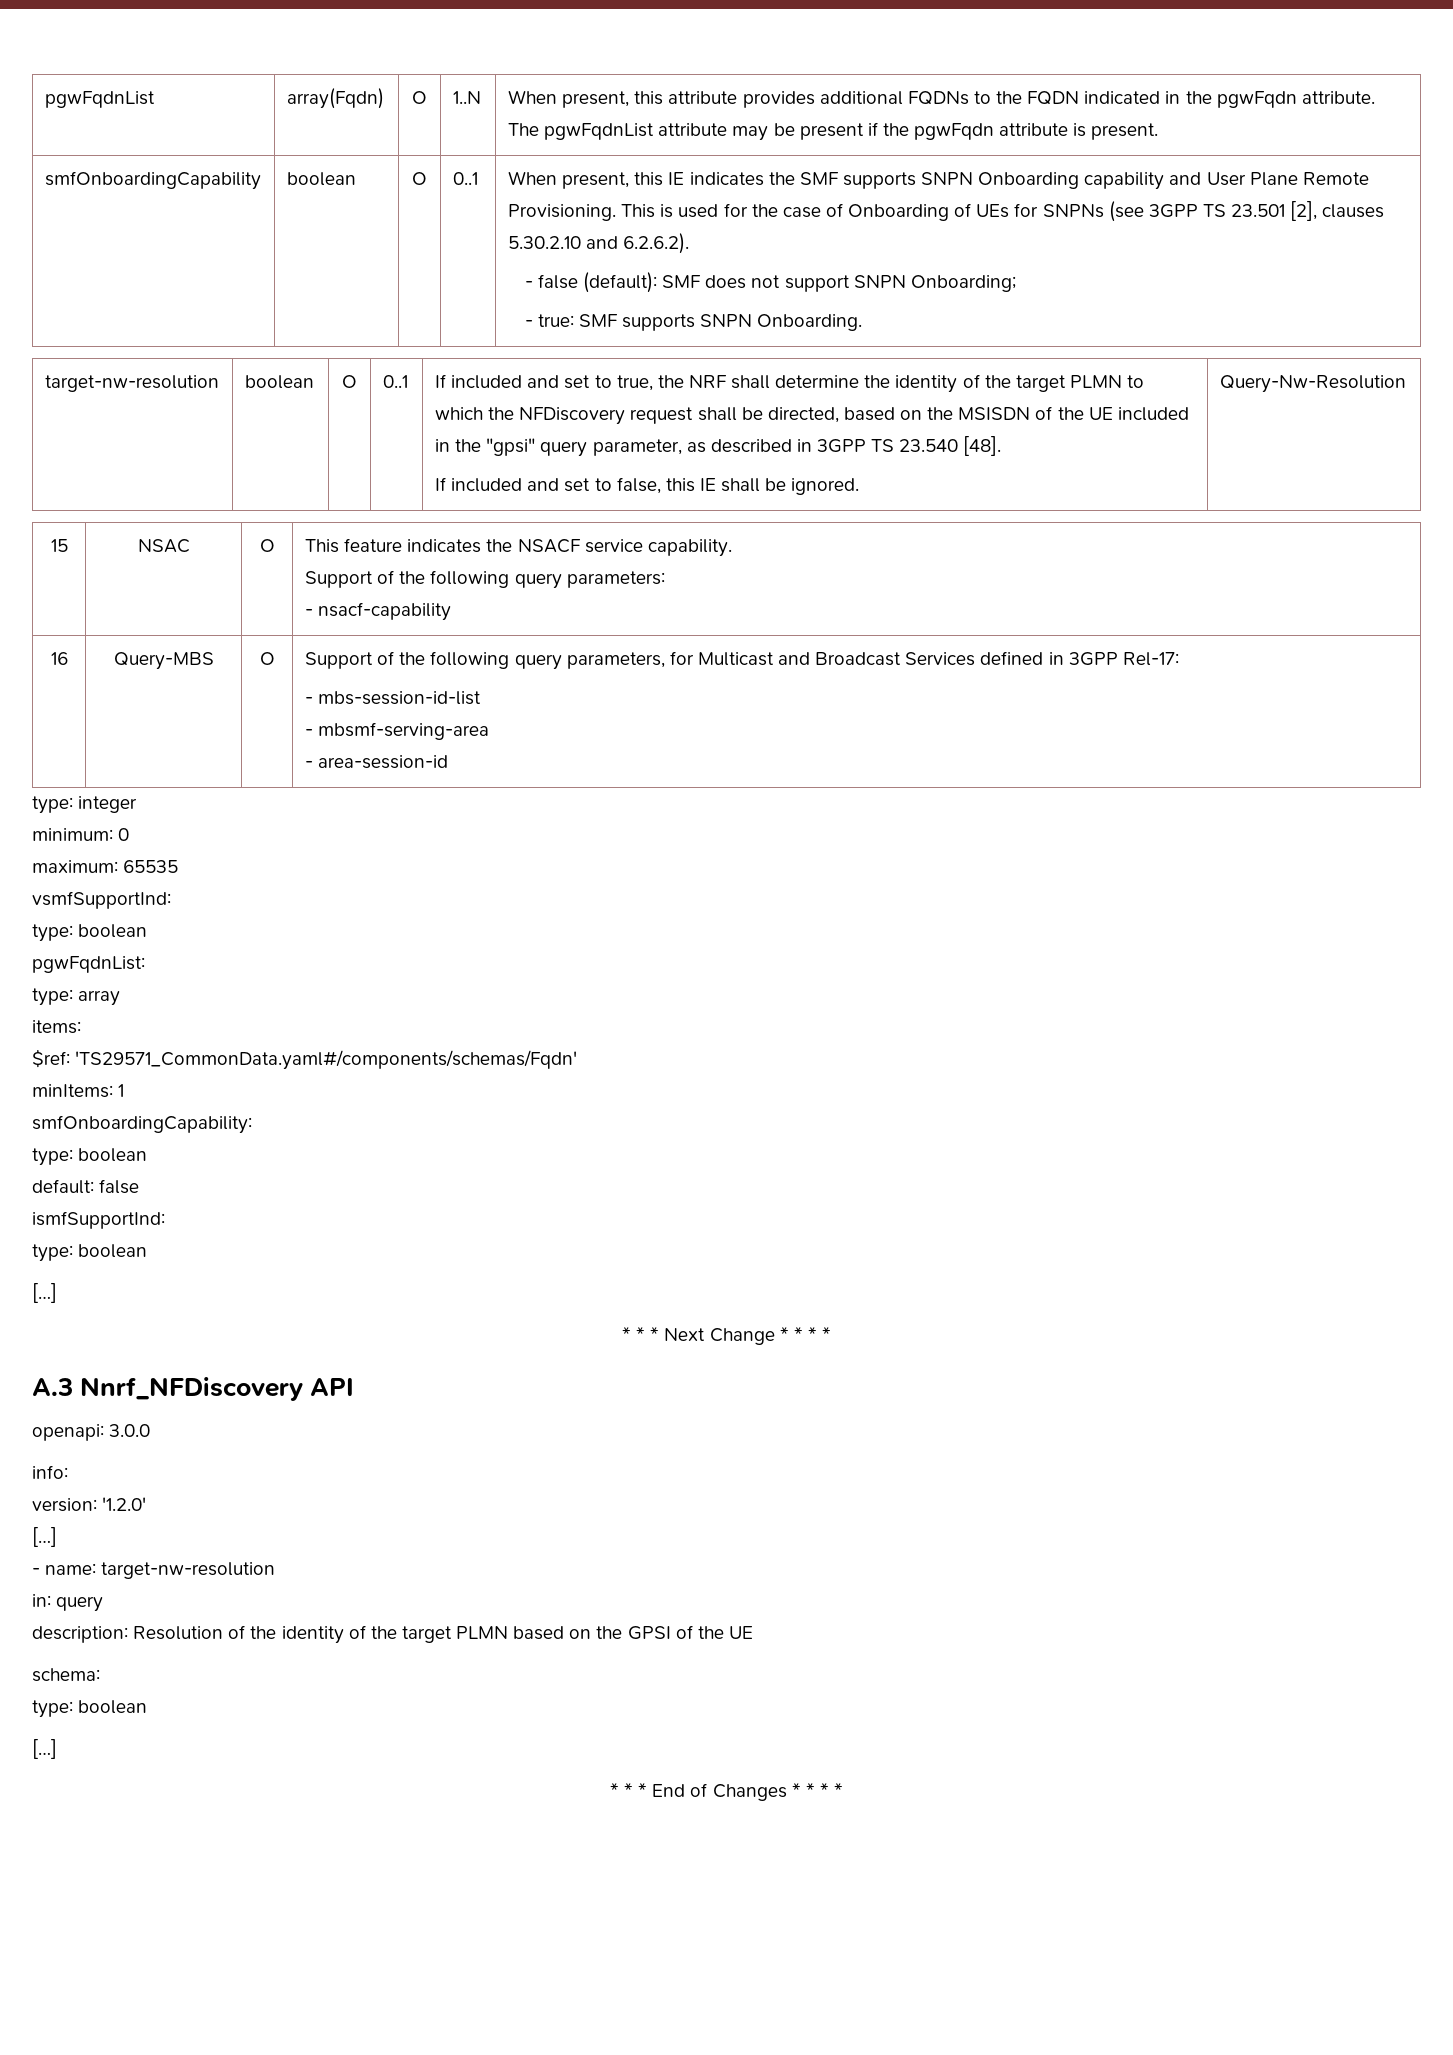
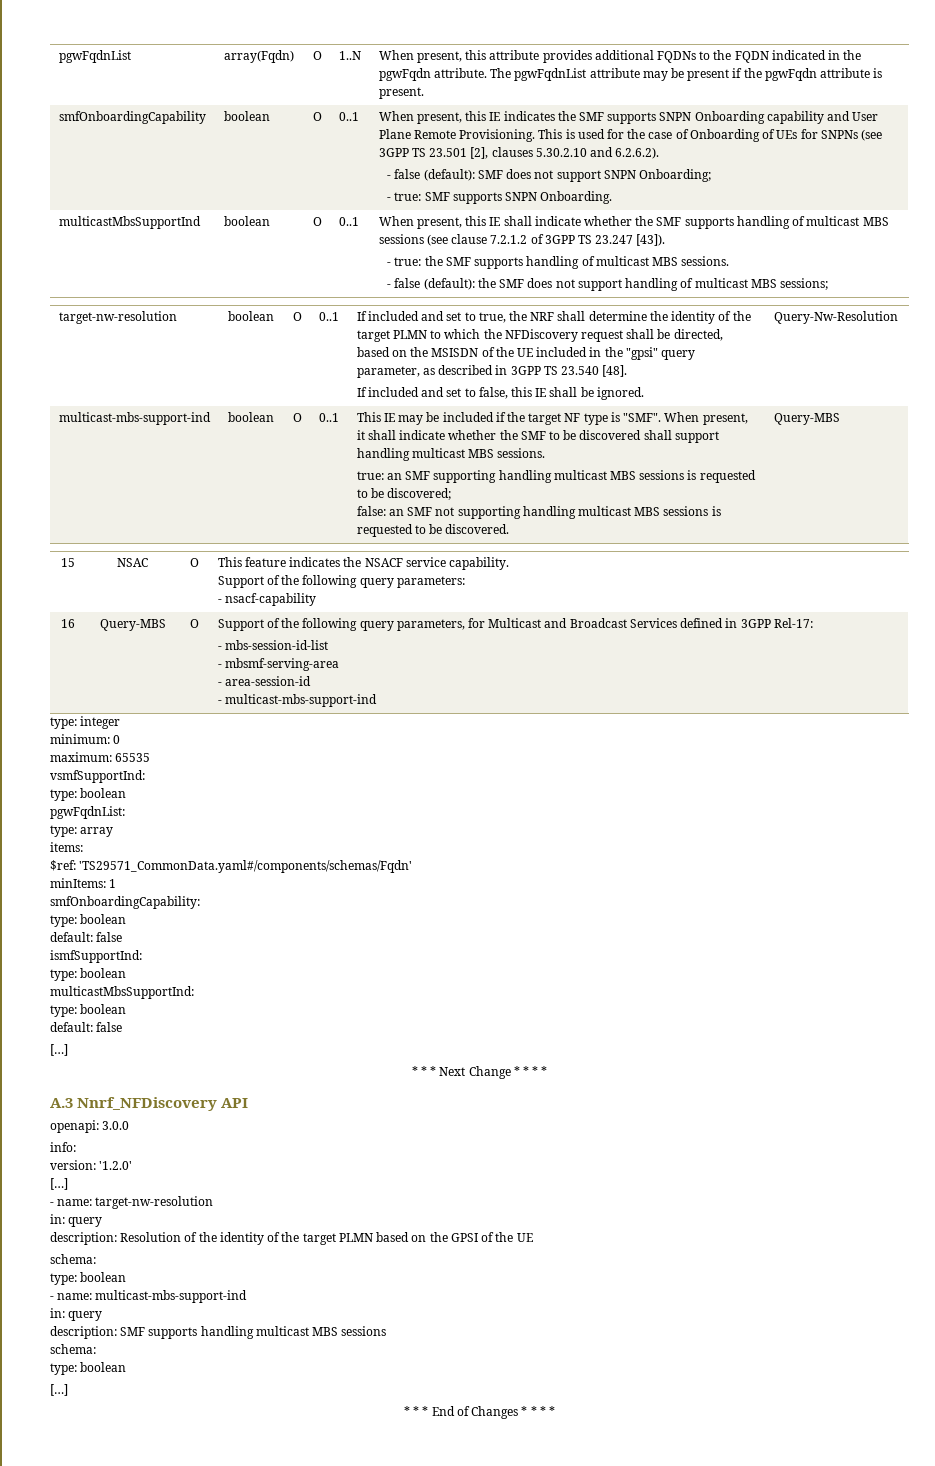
(863, 322) none -> [58,216,201,229] [223,216,270,226] [312,217,322,226] [338,217,359,226] [378,216,889,229] [378,234,666,246] [387,256,730,269] [387,278,829,291] // multicastMbsSupportInd | boolean | O | 0..1 | When present, this IE shall indicate whether the SMF supports handling of multicast MBS sessions (see clause 7.2.1.2 of 3GPP TS 23.247 [43]). // - true: the SMF supports handling of multicast MBS sessions. // - false (default): the SMF does not support handling of multicast MBS sessions;
(1406, 384) none -> [58,412,211,425] [227,412,274,422] [292,413,302,422] [318,413,339,422] [356,412,748,425] [356,430,719,443] [356,448,546,461] [356,470,756,483] [356,488,452,500] [356,506,721,519] [356,524,510,537] [773,413,840,425] // multicast-mbs-support-ind | boolean | O | 0..1 | This IE may be included if the target NF type is "SMF". When present, it shall indicate whether the SMF to be discovered shall support handling multicast MBS sessions. // true: an SMF supporting handling multicast MBS sessions is requested to be discovered; // false: an SMF not supporting handling multicast MBS sessions is requested to be discovered. | Query-MBS
(449, 762) none -> [217,694,377,707] // - multicast-mbs-support-ind
(148, 1251) none -> [50,986,194,999] [50,1004,127,1017] [50,1022,123,1032] // multicastMbsSupportInd: // type: boolean // default: false
(148, 1707) none -> [50,1290,248,1303] [50,1308,103,1321] [50,1326,387,1339] [50,1344,96,1354] [50,1362,127,1375] // - name: multicast-mbs-support-ind // in: query // description: SMF supports handling multicast MBS sessions // schema: // type: boolean

